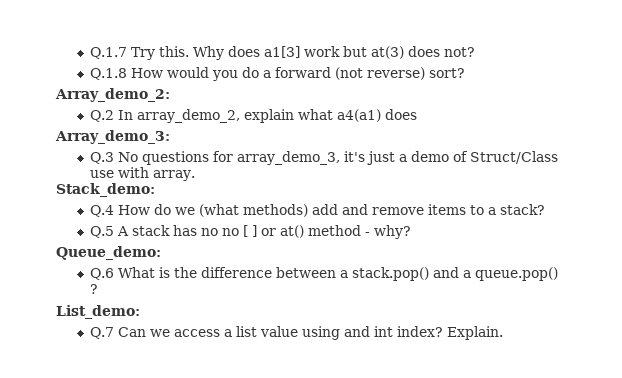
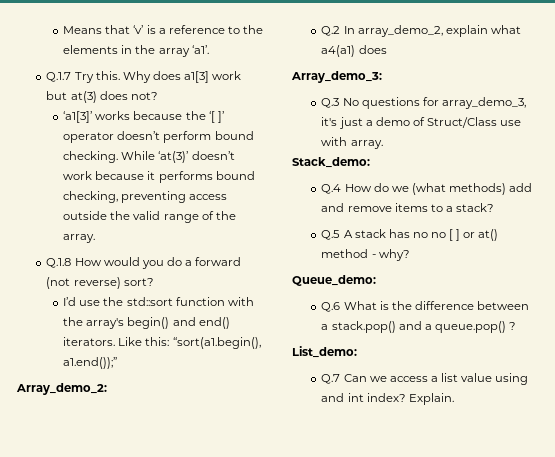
(89, 53) none -> [63,25,263,34] [63,45,209,57] Means that ‘v’ is a reference to the elements in the array ‘a1’. //
(475, 52) none -> [63,111,224,123] [63,131,254,143] [63,151,235,163] [63,171,255,183] [63,191,228,203] [63,211,236,223] [63,234,96,243] // ‘a1[3]’ works because the ‘[ ]’ operator doesn’t perform bound checking. While ‘at(3)’ doesn’t work because it performs bound checking, preventing access outside the valid range of the array.
(465, 73) none -> [63,297,254,306] [63,317,230,329] [63,337,261,349] [63,357,118,369] // I’d use the std::sort function with the array's begin() and end() iterators. Like this: “sort(a1.begin(), a1.end());”

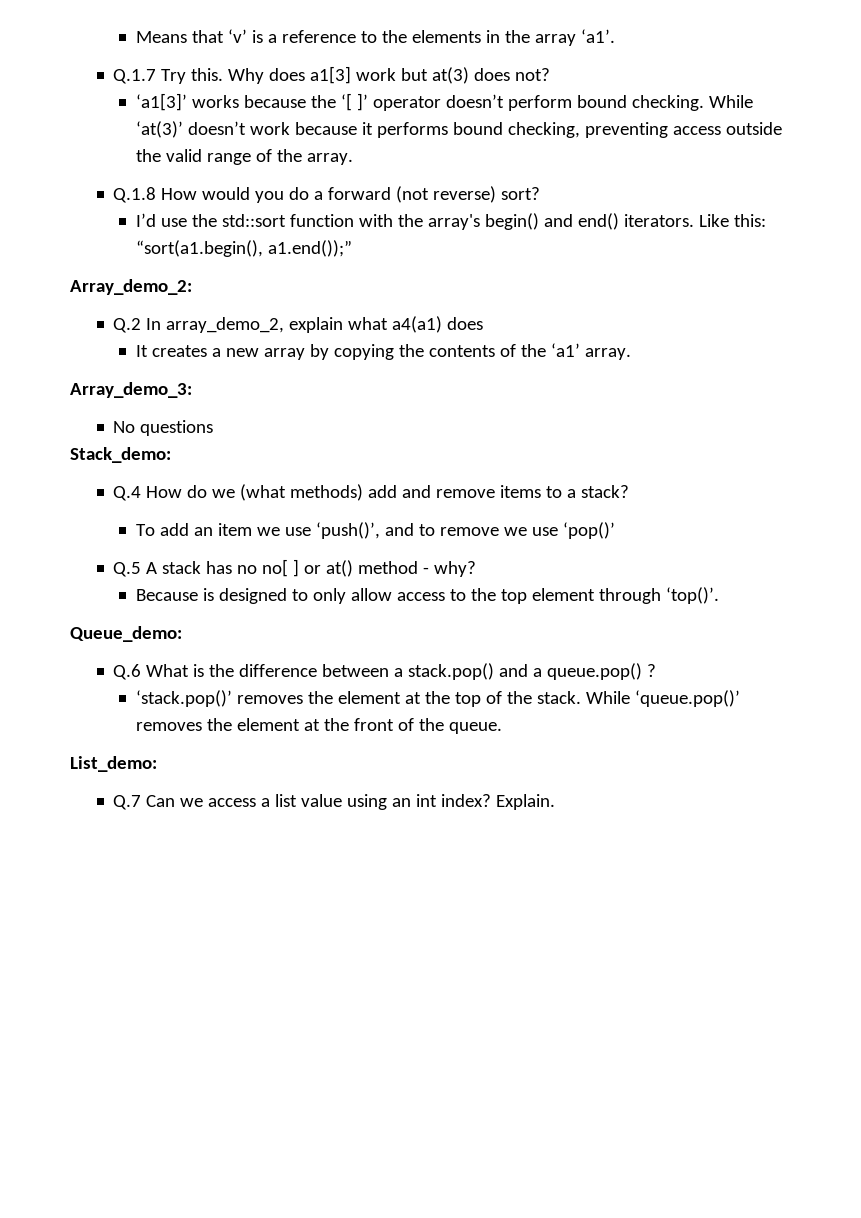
(387, 49) none -> [136,343,631,360] // It creates a new array by copying the contents of the ‘a1’ array.
[321,98,340,108] Q.3 -> (192, 390) none
[422,97,526,109] [321,117,522,129] [321,137,383,149] for array_demo_3, it's just a demo of Struct/Class use with array. -> (214, 428) none
(494, 207) none -> [136,522,615,539] // To add an item we use ‘push()’, and to remove we use ‘pop()’
[430,229,454,241] no [ -> [262,559,289,577] no[
(410, 255) none -> [136,587,719,604] // Because is designed to only allow access to the top element through ‘top()’.
(516, 326) none -> [136,690,740,707] [136,718,502,734] // ‘stack.pop()’ removes the element at the top of the stack. While ‘queue.pop()’ removes the element at the front of the queue.
[321,393,345,402] and -> [392,798,412,807] an

